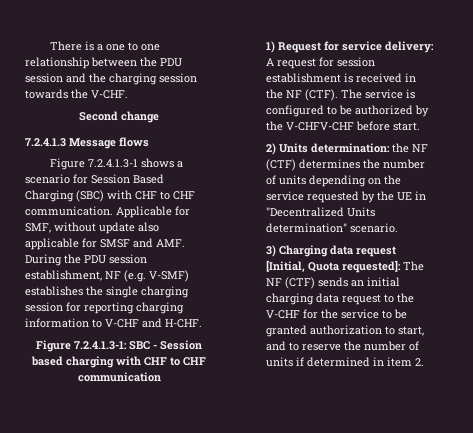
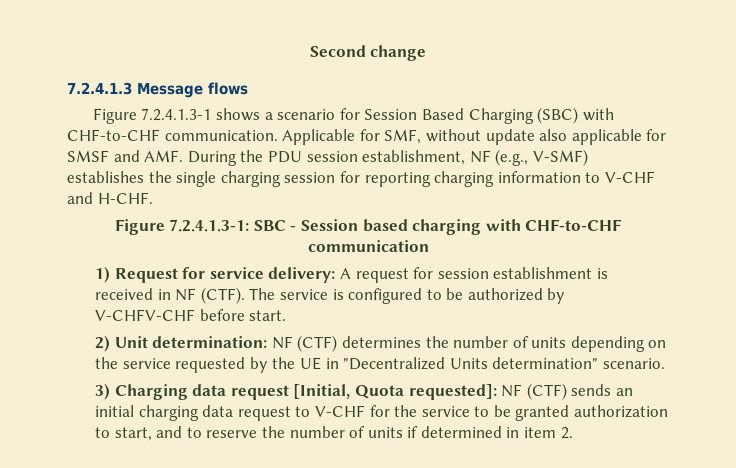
[49,41,160,51] [25,57,182,69] [25,73,197,85] [25,89,128,99] There is a one to one relationship between the PDU session and the charging session towards the V-CHF. // -> (309, 51) none
[135,191,195,200] CHF to CHF -> [67,129,160,141] CHF-to-CHF
[124,270,146,282] (e.g. -> [495,149,529,166] (e.g.,
[144,357,206,366] CHF to CHF -> [525,219,623,231] CHF-to-CHF
[265,89,283,99] the -> (171, 294) none
[265,121,283,131] the -> (566, 296) none
[278,143,409,153] Units determination: the -> [114,336,268,348] Unit determination:
[402,261,424,271] The -> (497, 392) none
[396,293,414,303] the -> (311, 411) none

